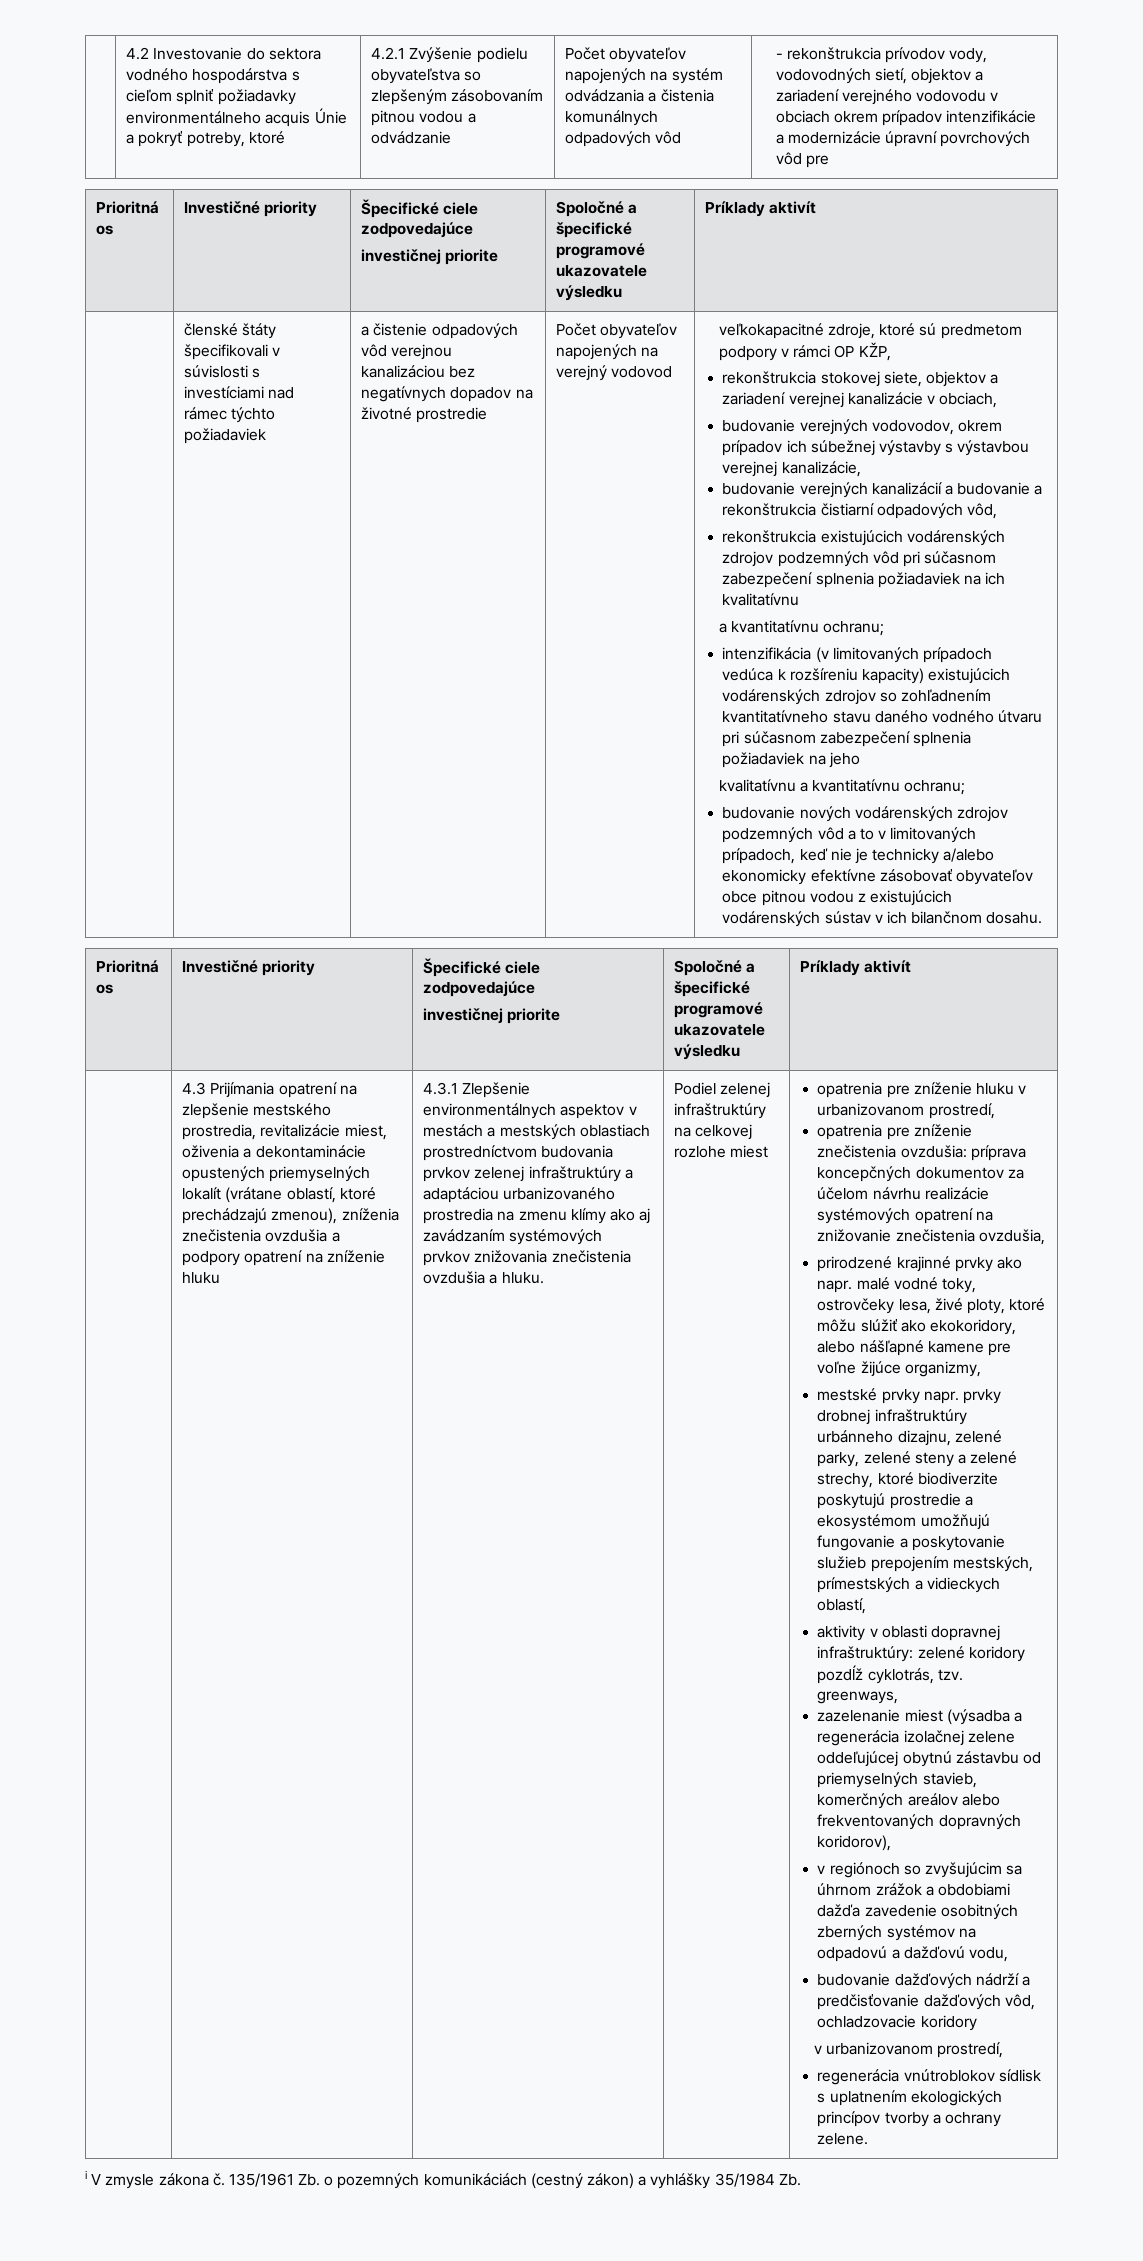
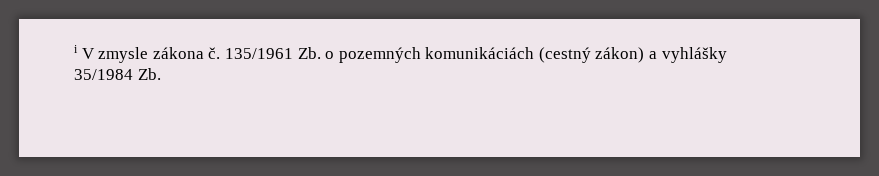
[126,47,321,60] [126,68,300,84] [126,89,296,105] [126,108,347,127] [126,131,285,147] [371,47,528,63] [371,68,482,84] [371,89,544,105] [371,110,476,126] [371,131,452,144] [565,47,687,63] [565,68,723,84] [565,89,714,102] [565,110,659,126] [565,131,682,147] [775,47,988,63] [775,68,984,84] [775,89,999,105] [775,110,1037,126] [775,131,1031,147] [775,152,829,168] [96,201,160,214] [96,225,114,235] [184,201,318,217] [361,199,479,218] [361,222,474,238] [361,249,499,265] [556,201,638,217] [556,222,633,238] [556,243,646,259] [556,265,648,277] [556,285,623,301] [705,201,817,217] [184,323,277,339] [184,344,281,360] [184,365,261,378] [184,386,295,399] [184,407,276,423] [184,428,267,444] [361,323,518,339] [361,344,453,360] [361,365,476,378] [361,386,533,402] [361,407,488,423] [556,323,678,339] [556,344,659,360] [556,365,673,381] [718,323,1022,339] [718,342,891,361] [722,371,999,387] [722,392,998,408] [722,419,1002,435] [722,440,1030,456] [722,461,861,477] [722,482,1043,498] [722,503,997,519] [722,530,1005,546] [722,551,997,567] [722,572,1006,588] [722,593,800,606] [718,620,885,636] [722,647,992,663] [722,668,1011,684] [722,689,991,705] [722,710,1043,723] [722,731,971,747] [722,752,860,768] [718,779,966,795] [722,806,1008,822] [722,827,977,843] [722,848,995,864] [722,869,1033,885] [722,890,953,906] [722,911,1043,927] [96,960,160,973] [96,984,114,994] [182,960,316,976] [423,958,541,977] [423,981,536,997] [423,1008,561,1024] [674,960,756,976] [674,981,751,997] [674,1002,764,1018] [674,1024,766,1036] [674,1044,741,1060] [800,960,912,976] [182,1082,357,1098] [182,1103,332,1119] [182,1124,387,1140] [182,1145,366,1158] [182,1166,371,1182] [182,1187,376,1203] [182,1208,399,1224] [182,1229,340,1242] [182,1250,385,1266] [182,1272,221,1284] [423,1082,531,1098] [423,1103,637,1119] [423,1124,650,1140] [423,1145,614,1161] [423,1166,633,1182] [423,1187,616,1203] [423,1208,651,1224] [423,1229,603,1245] [423,1250,631,1266] [423,1271,544,1284] [674,1082,771,1098] [674,1103,767,1119] [674,1124,753,1140] [674,1145,769,1158] [817,1082,1027,1098] [817,1103,995,1119] [817,1124,972,1140] [817,1145,1026,1161] [817,1166,1024,1182] [817,1187,989,1200] [817,1208,993,1224] [817,1229,1045,1245] [817,1256,1022,1272] [817,1277,976,1293] [817,1298,1046,1314] [817,1319,1016,1335] [817,1340,1011,1356] [817,1361,981,1377] [817,1388,1001,1404] [817,1409,967,1425] [817,1430,1002,1446] [817,1451,1018,1467] [817,1472,998,1488] [817,1493,973,1509] [817,1514,990,1530] [817,1535,1005,1551] [817,1556,1033,1572] [817,1577,1000,1593] [817,1598,867,1614] [817,1625,1000,1641] [817,1646,1025,1662] [817,1665,963,1684] [817,1691,899,1704] [817,1709,1022,1725] [817,1730,1015,1746] [817,1751,1041,1767] [817,1772,977,1788] [817,1793,1000,1809] [817,1814,1021,1830] [817,1835,892,1851] [817,1862,1023,1878] [817,1883,1010,1896] [817,1904,1018,1920] [817,1925,976,1941] [817,1946,1008,1962] [817,1973,1030,1989] [817,1994,1035,2010] [817,2015,977,2031] [813,2042,1004,2058] [817,2069,1041,2085] [817,2090,1002,2106] [817,2111,1001,2127] [817,2133,869,2145] | 4.2 Investovanie do sektora vodného hospodárstva s cieľom splniť požiadavky environmentálneho acquis Únie a pokryť potreby, ktoré | 4.2.1 Zvýšenie podielu obyvateľstva so zlepšeným zásobovaním pitnou vodou a odvádzanie | Počet obyvateľov napojených na systém odvádzania a čistenia komunálnych odpadových vôd | - rekonštrukcia prívodov vody, vodovodných sietí, objektov a zariadení verejného vodovodu v obciach okrem prípadov intenzifikácie a modernizácie úpravní povrchových vôd pre // Prioritná os | Investičné priority | Špecifické ciele zodpovedajúce // investičnej priorite | Spoločné a špecifické programové ukazovatele výsledku | Príklady aktivít // | členské štáty špecifikovali v súvislosti s investíciami nad rámec týchto požiadaviek | a čistenie odpadových vôd verejnou kanalizáciou bez negatívnych dopadov na životné prostredie | Počet obyvateľov napojených na verejný vodovod | veľkokapacitné zdroje, ktoré sú predmetom podpory v rámci OP KŽP, // rekonštrukcia stokovej siete, objektov a zariadení verejnej kanalizácie v obciach, // budovanie verejných vodovodov, okrem prípadov ich súbežnej výstavby s výstavbou verejnej kanalizácie, // budovanie verejných kanalizácií a budovanie a rekonštrukcia čistiarní odpadových vôd, // rekonštrukcia existujúcich vodárenských zdrojov podzemných vôd pri súčasnom zabezpečení splnenia požiadaviek na ich kvalitatívnu // a kvantitatívnu ochranu; // intenzifikácia (v limitovaných prípadoch vedúca k rozšíreniu kapacity) existujúcich vodárenských zdrojov so zohľadnením kvantitatívneho stavu daného vodného útvaru pri súčasnom zabezpečení splnenia požiadaviek na jeho // kvalitatívnu a kvantitatívnu ochranu; // budovanie nových vodárenských zdrojov podzemných vôd a to v limitovaných prípadoch, keď nie je technicky a/alebo ekonomicky efektívne zásobovať obyvateľov obce pitnou vodou z existujúcich vodárenských sústav v ich bilančnom dosahu. // Prioritná os | Investičné priority | Špecifické ciele zodpovedajúce // investičnej priorite | Spoločné a špecifické programové ukazovatele výsledku | Príklady aktivít // | 4.3 Prijímania opatrení na zlepšenie mestského prostredia, revitalizácie miest, oživenia a dekontaminácie opustených priemyselných lokalít (vrátane oblastí, ktoré prechádzajú zmenou), zníženia znečistenia ovzdušia a podpory opatrení na zníženie hluku | 4.3.1 Zlepšenie environmentálnych aspektov v mestách a mestských oblastiach prostredníctvom budovania prvkov zelenej infraštruktúry a adaptáciou urbanizovaného prostredia na zmenu klímy ako aj zavádzaním systémových prvkov znižovania znečistenia ovzdušia a hluku. | Podiel zelenej infraštruktúry na celkovej rozlohe miest | opatrenia pre zníženie hluku v urbanizovanom prostredí, // opatrenia pre zníženie znečistenia ovzdušia: príprava koncepčných dokumentov za účelom návrhu realizácie systémových opatrení na znižovanie znečistenia ovzdušia, // prirodzené krajinné prvky ako napr. malé vodné toky, ostrovčeky lesa, živé ploty, ktoré môžu slúžiť ako ekokoridory, alebo nášľapné kamene pre voľne žijúce organizmy, // mestské prvky napr. prvky drobnej infraštruktúry urbánneho dizajnu, zelené parky, zelené steny a zelené strechy, ktoré biodiverzite poskytujú prostredie a ekosystémom umožňujú fungovanie a poskytovanie služieb prepojením mestských, prímestských a vidieckych oblastí, // aktivity v oblasti dopravnej infraštruktúry: zelené koridory pozdĺž cyklotrás, tzv. greenways, // zazelenanie miest (výsadba a regenerácia izolačnej zelene oddeľujúcej obytnú zástavbu od priemyselných stavieb, komerčných areálov alebo frekventovaných dopravných koridorov), // v regiónoch so zvyšujúcim sa úhrnom zrážok a obdobiami dažďa zavedenie osobitných zberných systémov na odpadovú a dažďovú vodu, // budovanie dažďových nádrží a predčisťovanie dažďových vôd, ochladzovacie koridory // v urbanizovanom prostredí, // regenerácia vnútroblokov sídlisk s uplatnením ekologických princípov tvorby a ochrany zelene. // -> (74, 49) none

